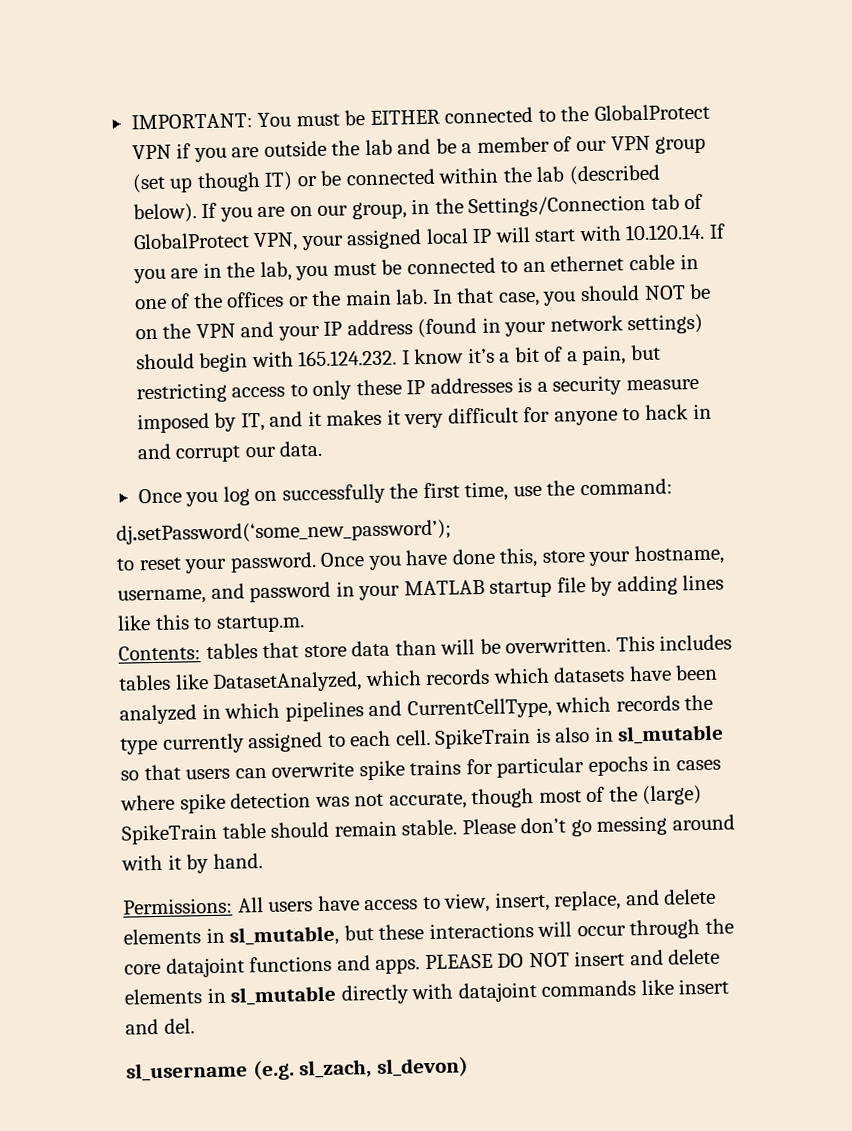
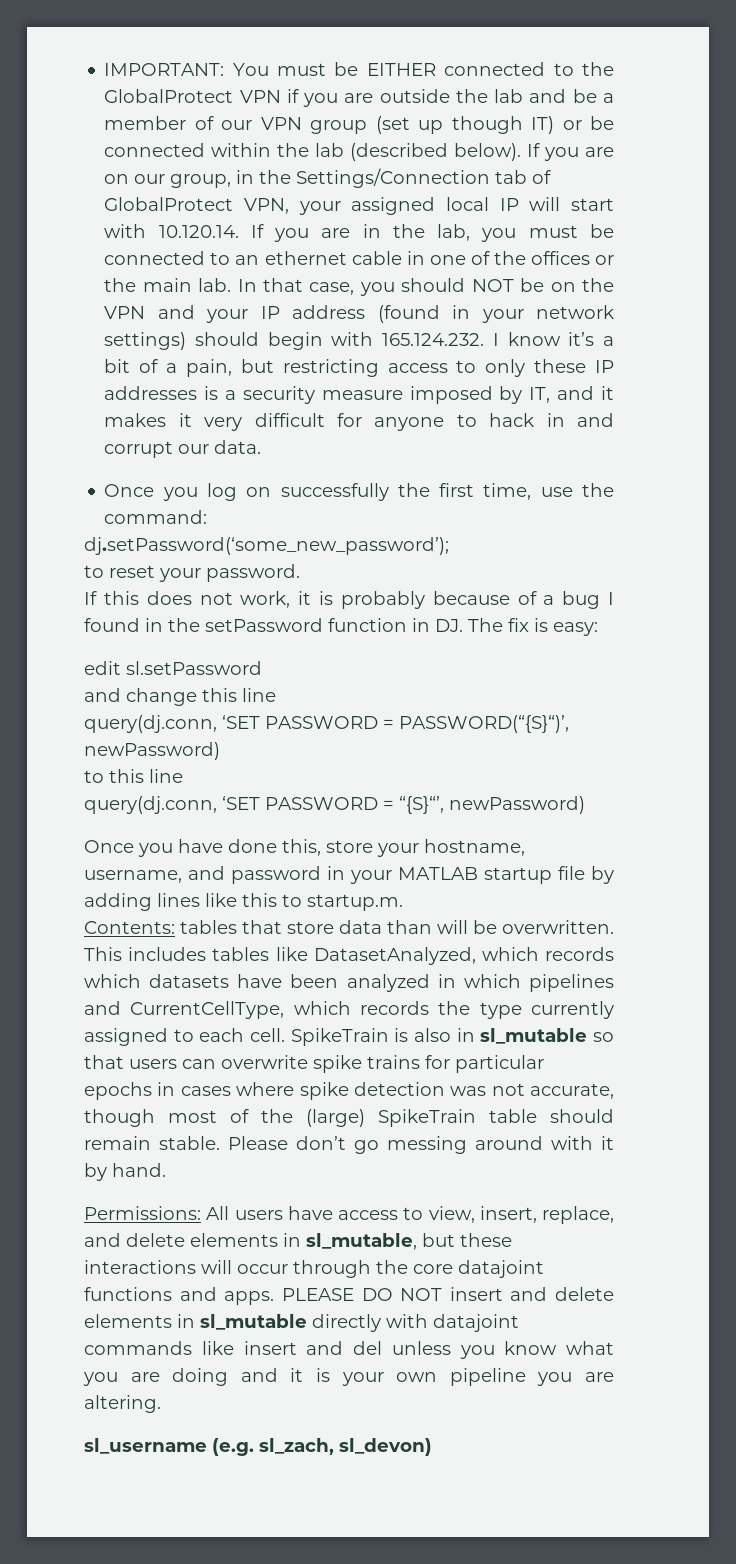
(317, 562) none -> [84,591,614,609] [84,618,598,636] [84,661,262,675] [84,688,276,706] [84,715,569,733] [84,742,220,760] [84,769,183,783] [84,796,585,814] // If this does not work, it is probably because of a bug I found in the setPassword function in DJ. The fix is easy: // edit sl.setPassword // and change this line // query(dj.conn, ‘SET PASSWORD = PASSWORD(“{S}“)’, newPassword) // to this line // query(dj.conn, ‘SET PASSWORD = “{S}“’, newPassword) //
[163,1018,195,1034] del. -> [353,1341,614,1359] [83,1368,614,1386] [84,1395,161,1413] del unless you know what you are doing and it is your own pipeline you are altering.

